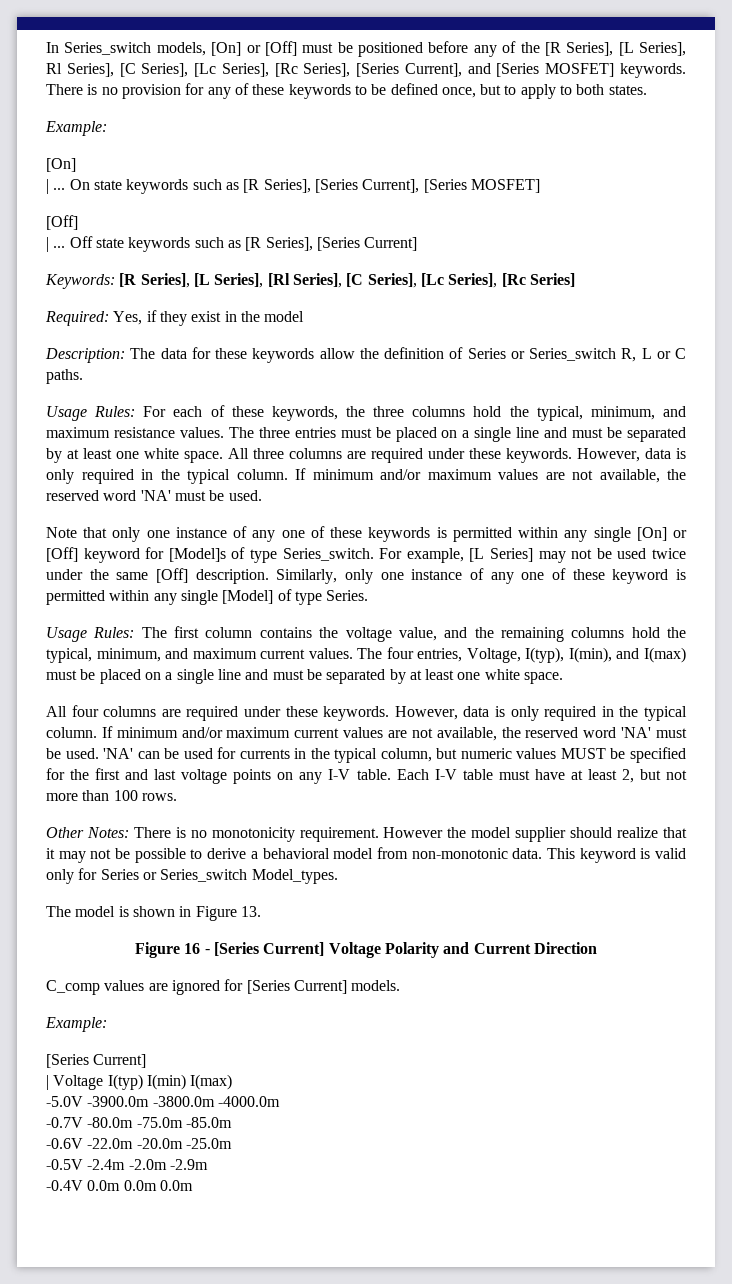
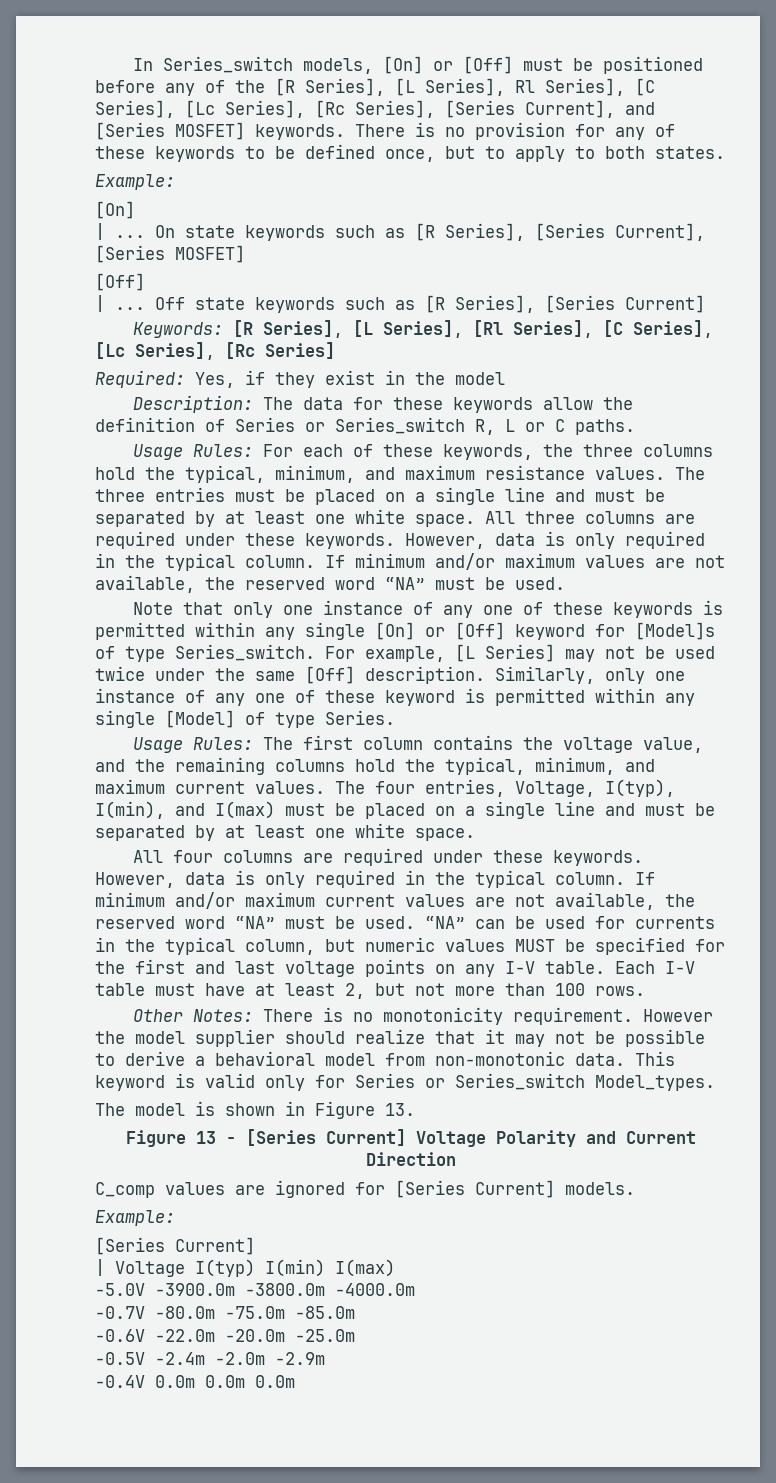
[140,490,171,501] 'NA' -> [385,577,425,590] “NA”
[621,727,687,738] [46,748,134,759] 'NA' must be used. 'NA' -> [235,916,465,929] “NA” must be used. “NA”
[184,943,201,954] 16 -> [196,1131,216,1144] 13

